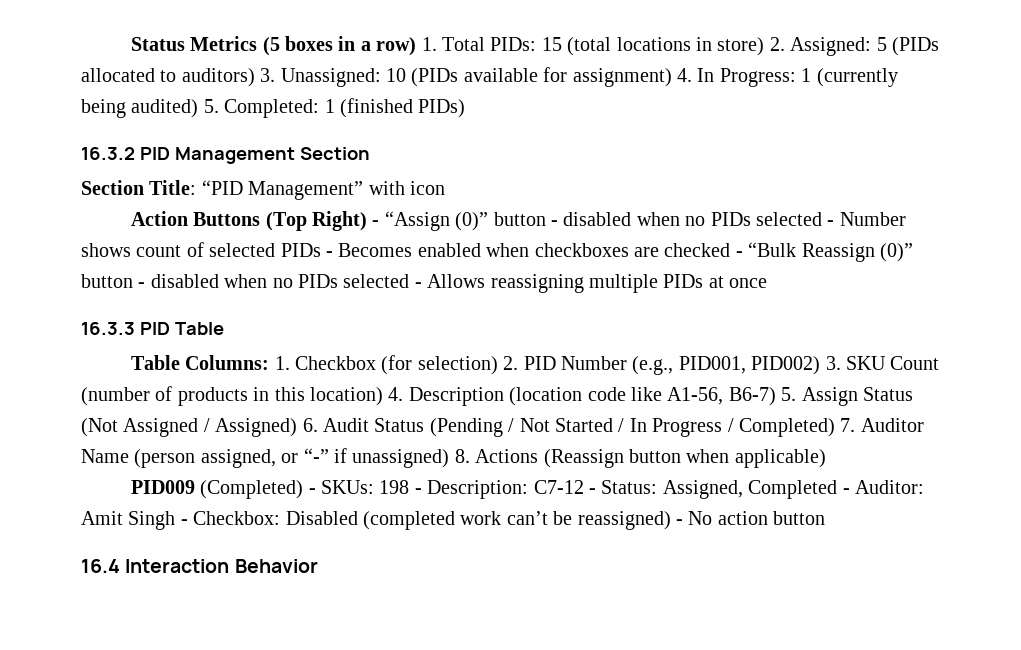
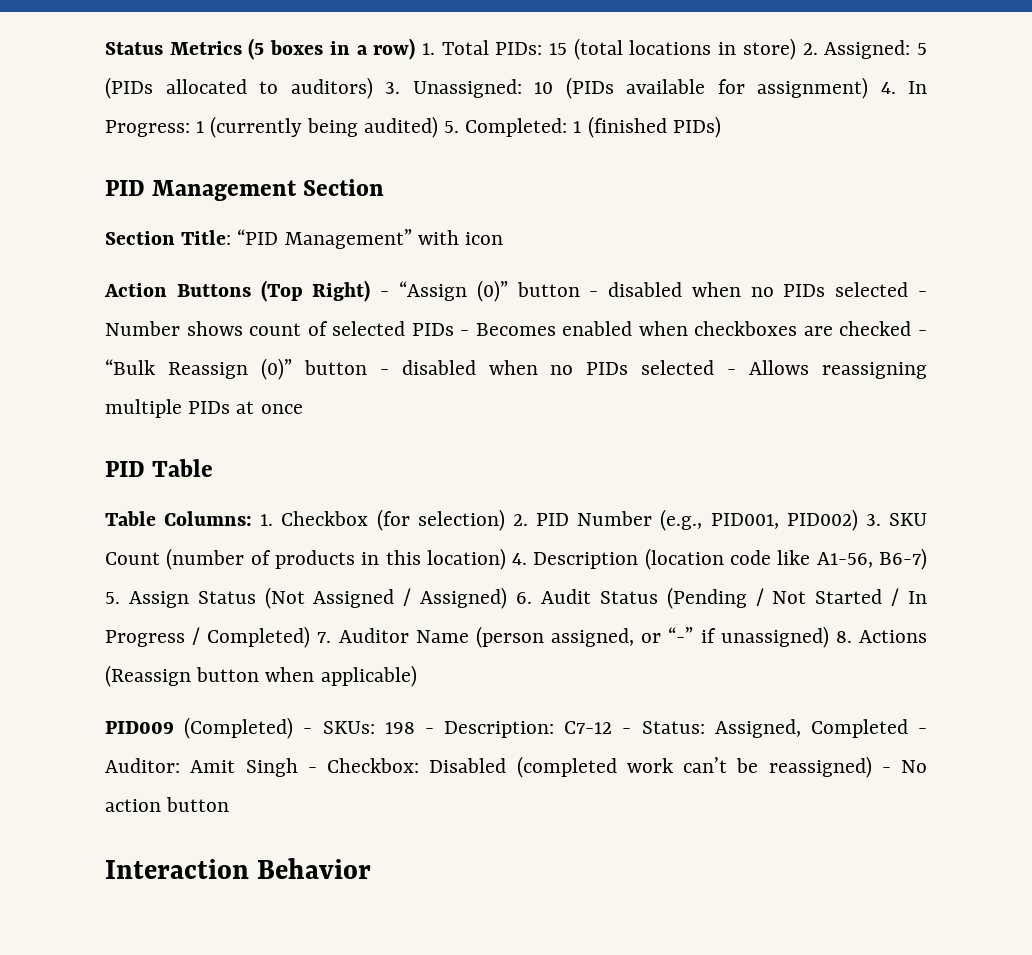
[81,147,135,160] 16.3.2 -> (721, 127) none
[81,322,135,335] 16.3.3 -> (303, 409) none
[81,559,120,573] 16.4 -> (230, 804) none

